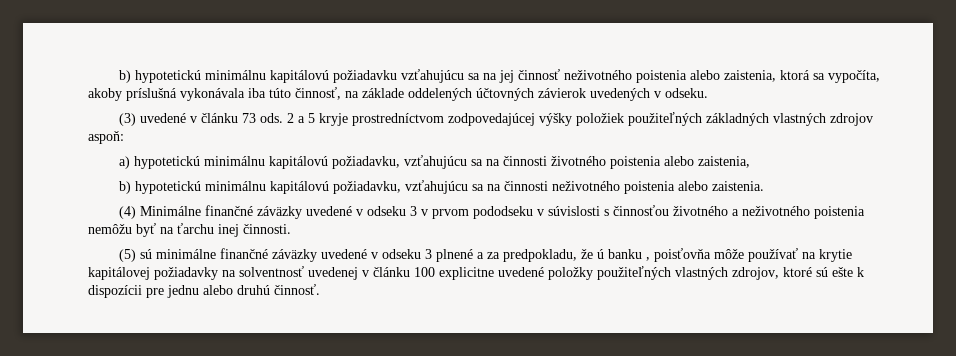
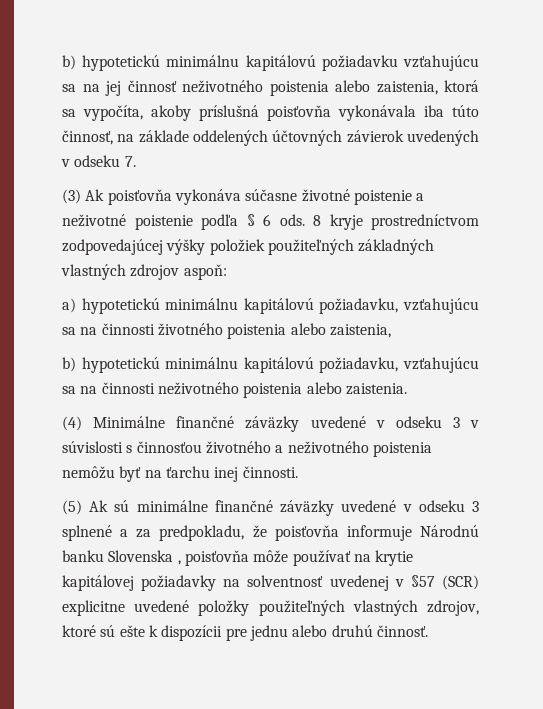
(177, 94) none -> [267,105,331,121] poisťovňa
[665,88,708,98] odseku. -> [74,155,136,167] odseku 7.
[140,113,316,123] uvedené v článku 73 ods. 2 a 5 -> [85,189,425,205] [62,214,321,230] Ak poisťovňa vykonáva súčasne životné poistenie a neživotné poistenie podľa § 6 ods. 8
[432,206,545,219] prvom pododseku v -> (479, 424) none
(137, 255) none -> [89,500,109,512] Ak
[436,249,474,262] plnené -> [62,525,112,541] splnené
[597,249,643,259] ú banku -> [274,525,479,541] [62,550,174,562] poisťovňa informuje Národnú banku Slovenska
[373,267,435,277] článku 100 -> [410,575,480,590] §57 (SCR)

